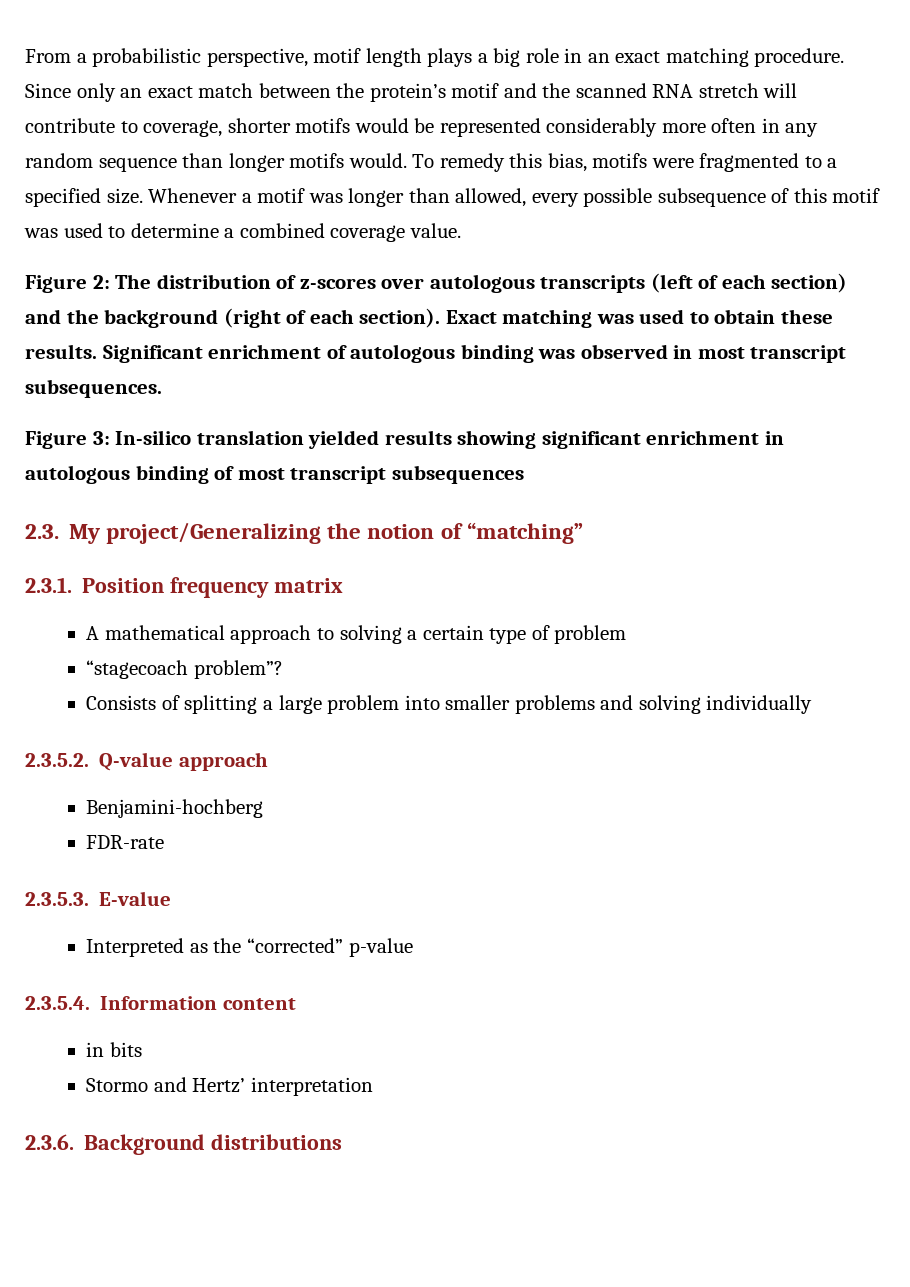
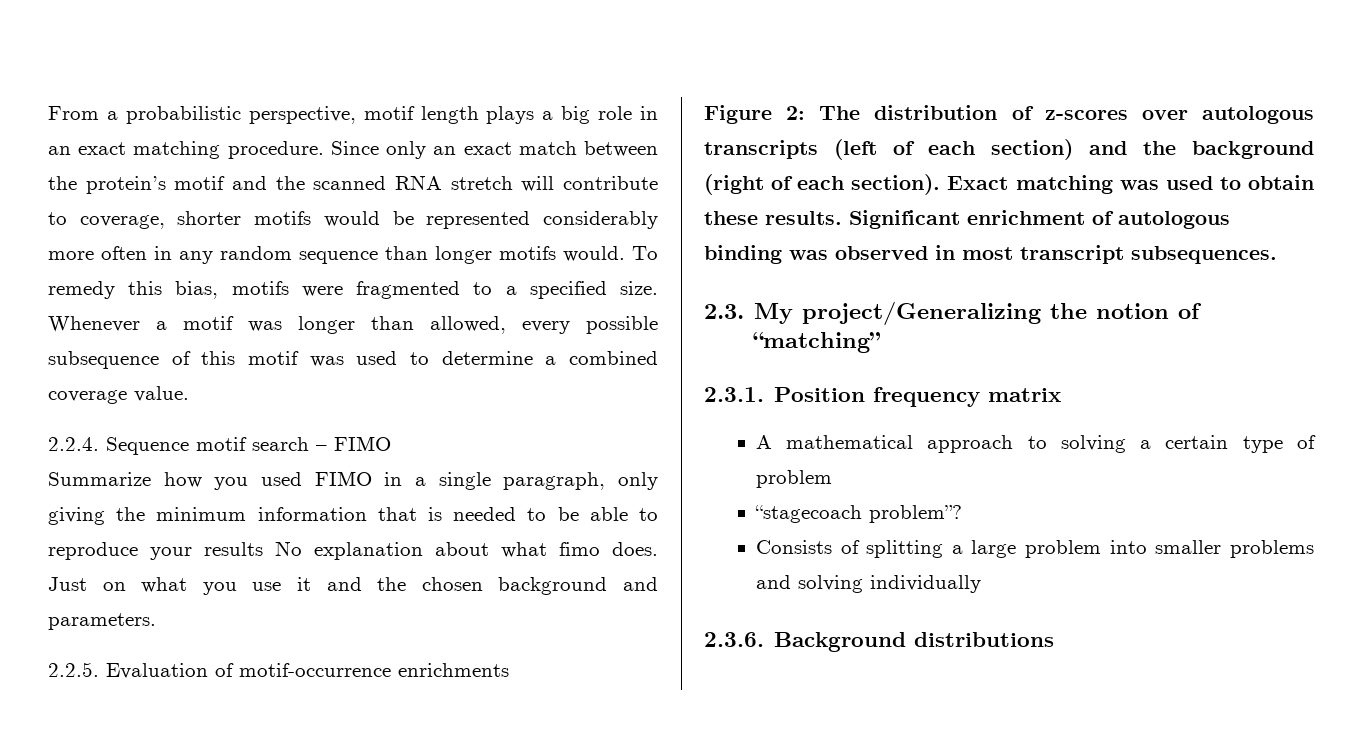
(461, 230) none -> [48,436,391,455] [48,471,659,490] [48,507,658,525] [48,541,658,560] [48,577,659,595] [48,613,156,630] [48,662,509,679] // 2.2.4. Sequence motif search – FIMO // Summarize how you used FIMO in a single paragraph, only giving the minimum information that is needed to be able to reproduce your results No explanation about what fimo does. Just on what you use it and the chosen background and parameters. // 2.2.5. Evaluation of motif-occurrence enrichments
[25,430,784,449] [25,465,524,484] // Figure 3: In-silico translation yielded results showing significant enrichment in autologous binding of most transcript subsequences -> (1277, 255) none
[25,752,268,771] [86,799,264,818] [86,835,165,849] [25,891,172,906] [86,938,413,957] [25,996,296,1010] [86,1042,142,1057] [86,1077,374,1096] // 2.3.5.2. Q-value approach // Benjamini-hochberg // FDR-rate // 2.3.5.3. E-value // Interpreted as the “corrected” p-value // 2.3.5.4. Information content // in bits // Stormo and Hertz’ interpretation -> (981, 584) none

